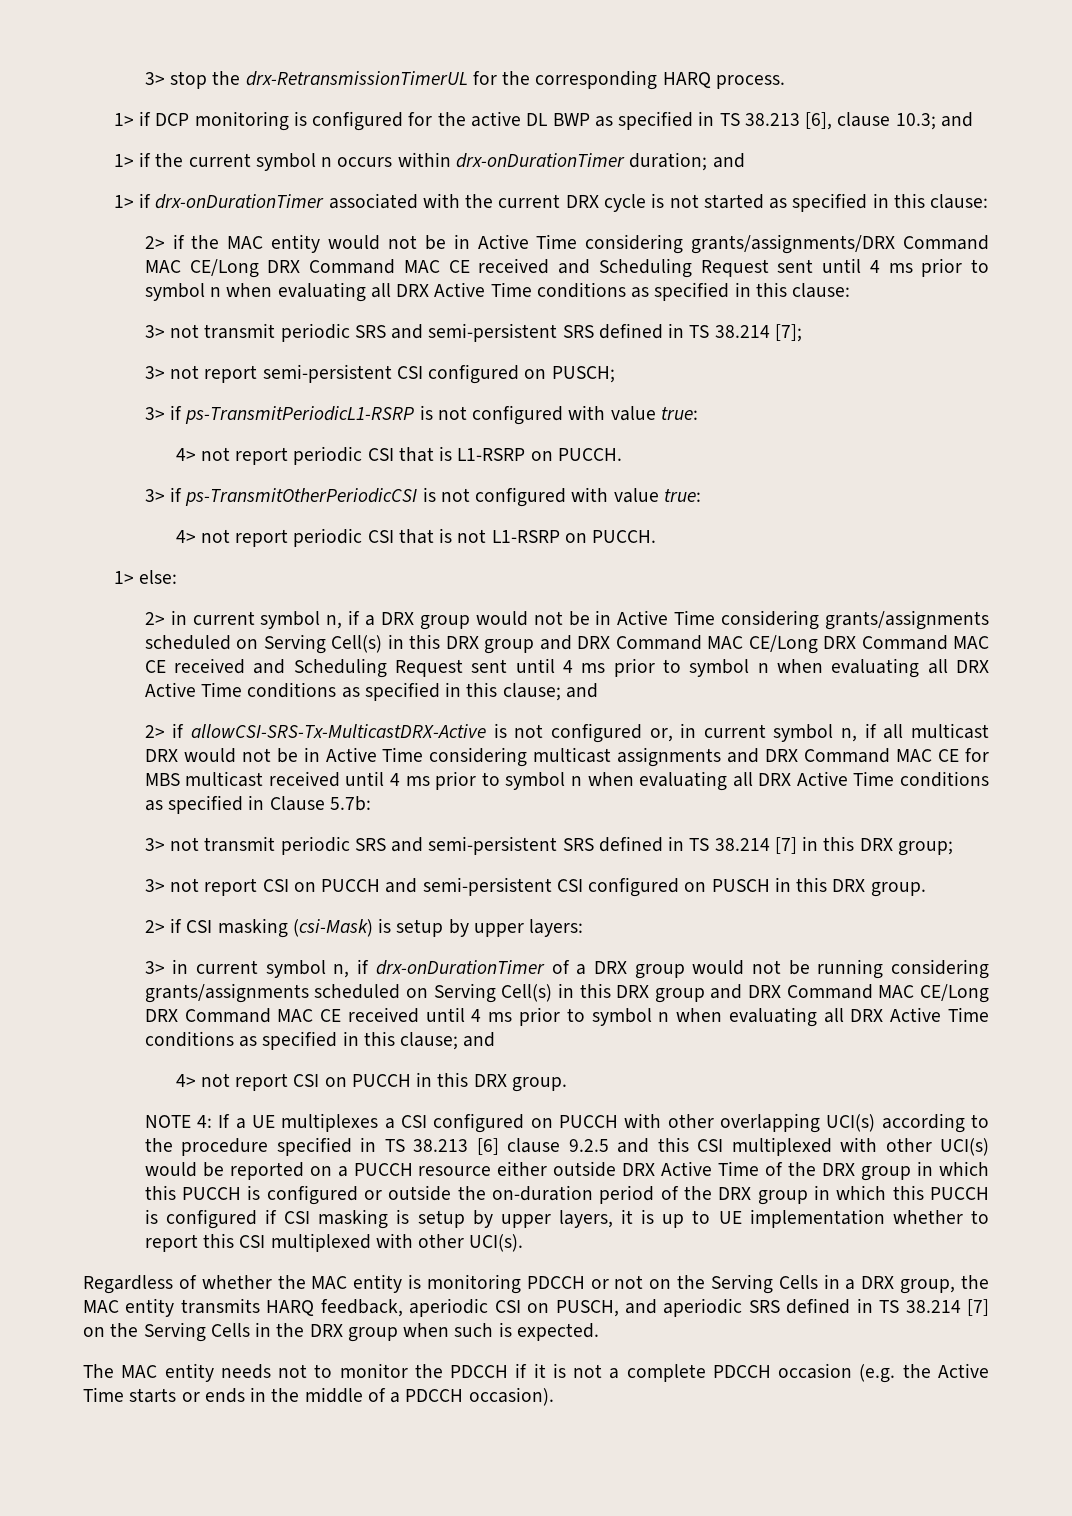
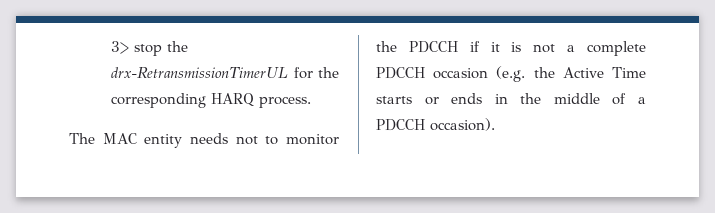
[113,111,973,131] [113,152,745,171] [113,193,989,212] [144,234,990,254] [144,258,989,278] [144,282,851,302] [144,323,802,342] [144,364,615,384] [144,405,698,425] [175,446,623,465] [144,487,701,507] [175,528,657,547] [113,570,178,584] [144,610,990,630] [144,634,989,654] [144,658,990,678] [144,682,598,701] [144,723,989,743] [144,747,990,767] [144,771,990,791] [144,795,371,814] [144,836,953,856] [144,877,926,897] [144,918,584,938] [144,959,990,979] [144,983,989,1003] [144,1007,990,1027] [144,1031,496,1050] [175,1072,568,1092] [144,1113,990,1133] [144,1137,989,1156] [144,1161,990,1181] [144,1185,990,1205] [144,1209,989,1229] [144,1233,524,1252] [83,1274,990,1294] [83,1298,989,1317] [83,1322,599,1342] // 1> if DCP monitoring is configured for the active DL BWP as specified in TS 38.213 [6], clause 10.3; and // 1> if the current symbol n occurs within drx-onDurationTimer duration; and // 1> if drx-onDurationTimer associated with the current DRX cycle is not started as specified in this clause: // 2> if the MAC entity would not be in Active Time considering grants/assignments/DRX Command MAC CE/Long DRX Command MAC CE received and Scheduling Request sent until 4 ms prior to symbol n when evaluating all DRX Active Time conditions as specified in this clause: // 3> not transmit periodic SRS and semi-persistent SRS defined in TS 38.214 [7]; // 3> not report semi-persistent CSI configured on PUSCH; // 3> if ps-TransmitPeriodicL1-RSRP is not configured with value true: // 4> not report periodic CSI that is L1-RSRP on PUCCH. // 3> if ps-TransmitOtherPeriodicCSI is not configured with value true: // 4> not report periodic CSI that is not L1-RSRP on PUCCH. // 1> else: // 2> in current symbol n, if a DRX group would not be in Active Time considering grants/assignments scheduled on Serving Cell(s) in this DRX group and DRX Command MAC CE/Long DRX Command MAC CE received and Scheduling Request sent until 4 ms prior to symbol n when evaluating all DRX Active Time conditions as specified in this clause; and // 2> if allowCSI-SRS-Tx-MulticastDRX-Active is not configured or, in current symbol n, if all multicast DRX would not be in Active Time considering multicast assignments and DRX Command MAC CE for MBS multicast received until 4 ms prior to symbol n when evaluating all DRX Active Time conditions as specified in Clause 5.7b: // 3> not transmit periodic SRS and semi-persistent SRS defined in TS 38.214 [7] in this DRX group; // 3> not report CSI on PUCCH and semi-persistent CSI configured on PUSCH in this DRX group. // 2> if CSI masking (csi-Mask) is setup by upper layers: // 3> in current symbol n, if drx-onDurationTimer of a DRX group would not be running considering grants/assignments scheduled on Serving Cell(s) in this DRX group and DRX Command MAC CE/Long DRX Command MAC CE received until 4 ms prior to symbol n when evaluating all DRX Active Time conditions as specified in this clause; and // 4> not report CSI on PUCCH in this DRX group. // NOTE 4: If a UE multiplexes a CSI configured on PUCCH with other overlapping UCI(s) according to the procedure specified in TS 38.213 [6] clause 9.2.5 and this CSI multiplexed with other UCI(s) would be reported on a PUCCH resource either outside DRX Active Time of the DRX group in which this PUCCH is configured or outside the on-duration period of the DRX group in which this PUCCH is configured if CSI masking is setup by upper layers, it is up to UE implementation whether to report this CSI multiplexed with other UCI(s). // Regardless of whether the MAC entity is monitoring PDCCH or not on the Serving Cells in a DRX group, the MAC entity transmits HARQ feedback, aperiodic CSI on PUSCH, and aperiodic SRS defined in TS 38.214 [7] on the Serving Cells in the DRX group when such is expected. -> (312, 102) none

